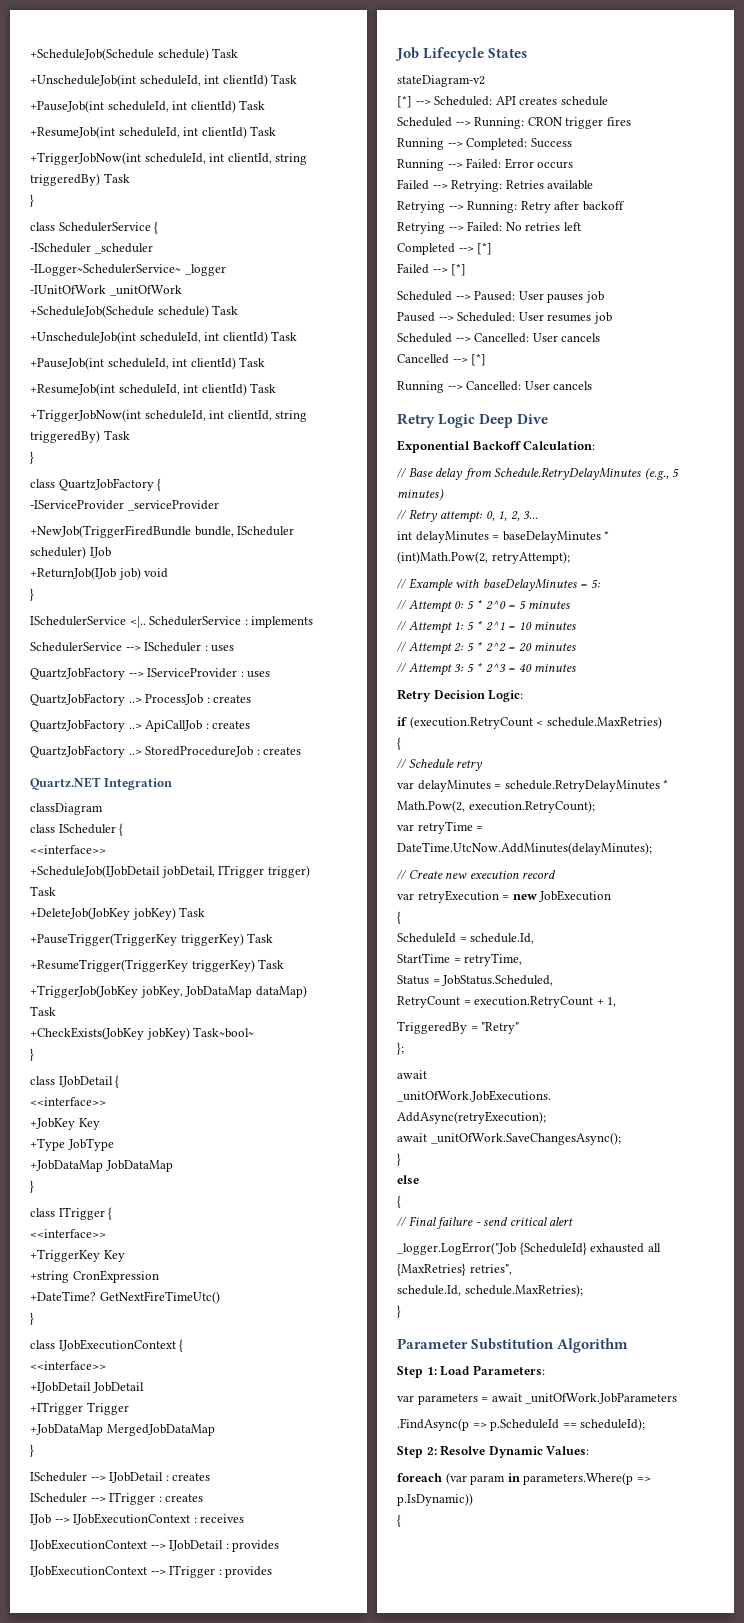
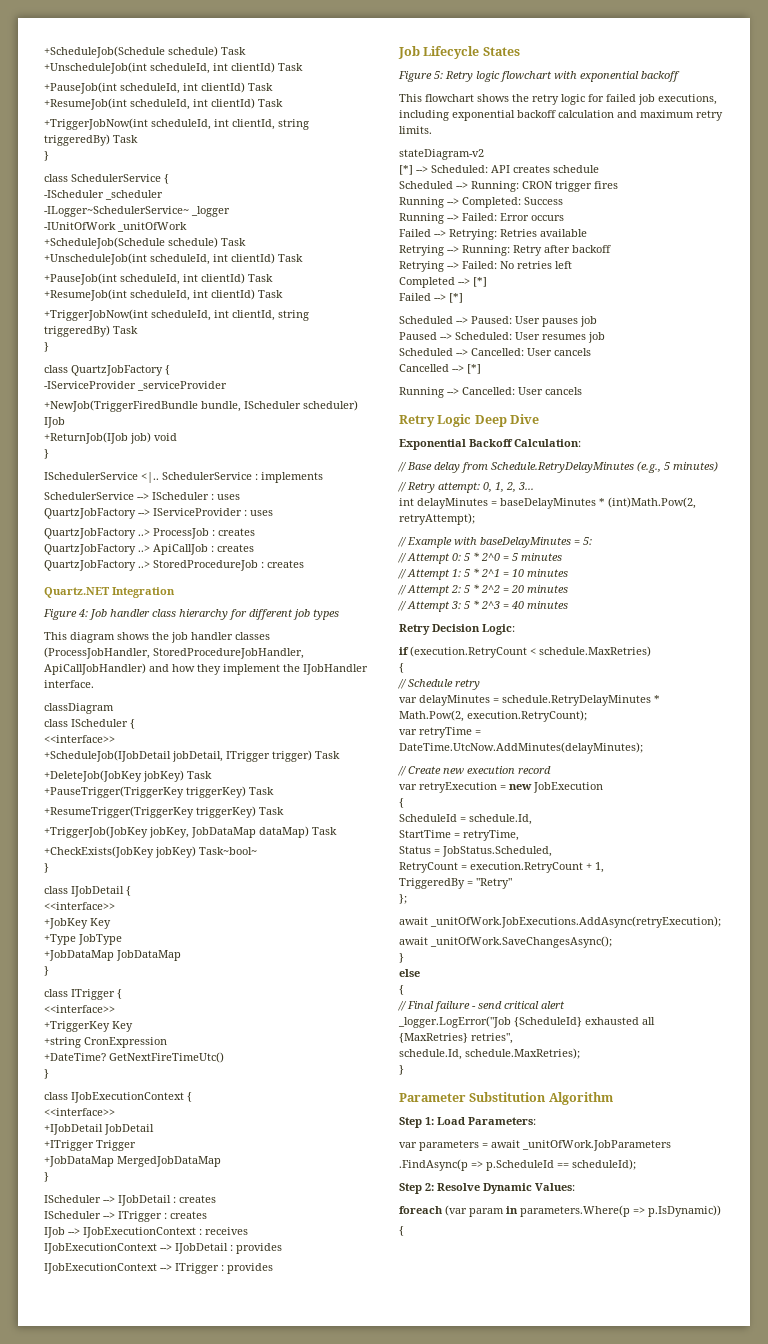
(172, 784) none -> [43,609,339,620] [44,632,270,643] [44,647,304,659] [44,663,368,675] [44,680,94,688] // Figure 4: Job handler class hierarchy for different job types // This diagram shows the job handler classes (ProcessJobHandler, StoredProcedureJobHandler, ApiCallJobHandler) and how they implement the IJobHandler interface.
(528, 53) none -> [398,71,680,82] [399,94,717,105] [399,110,723,121] [399,126,432,134] // Figure 5: Retry logic flowchart with exponential backoff // This flowchart shows the retry logic for failed job executions, including exponential backoff calculation and maximum retry limits.

